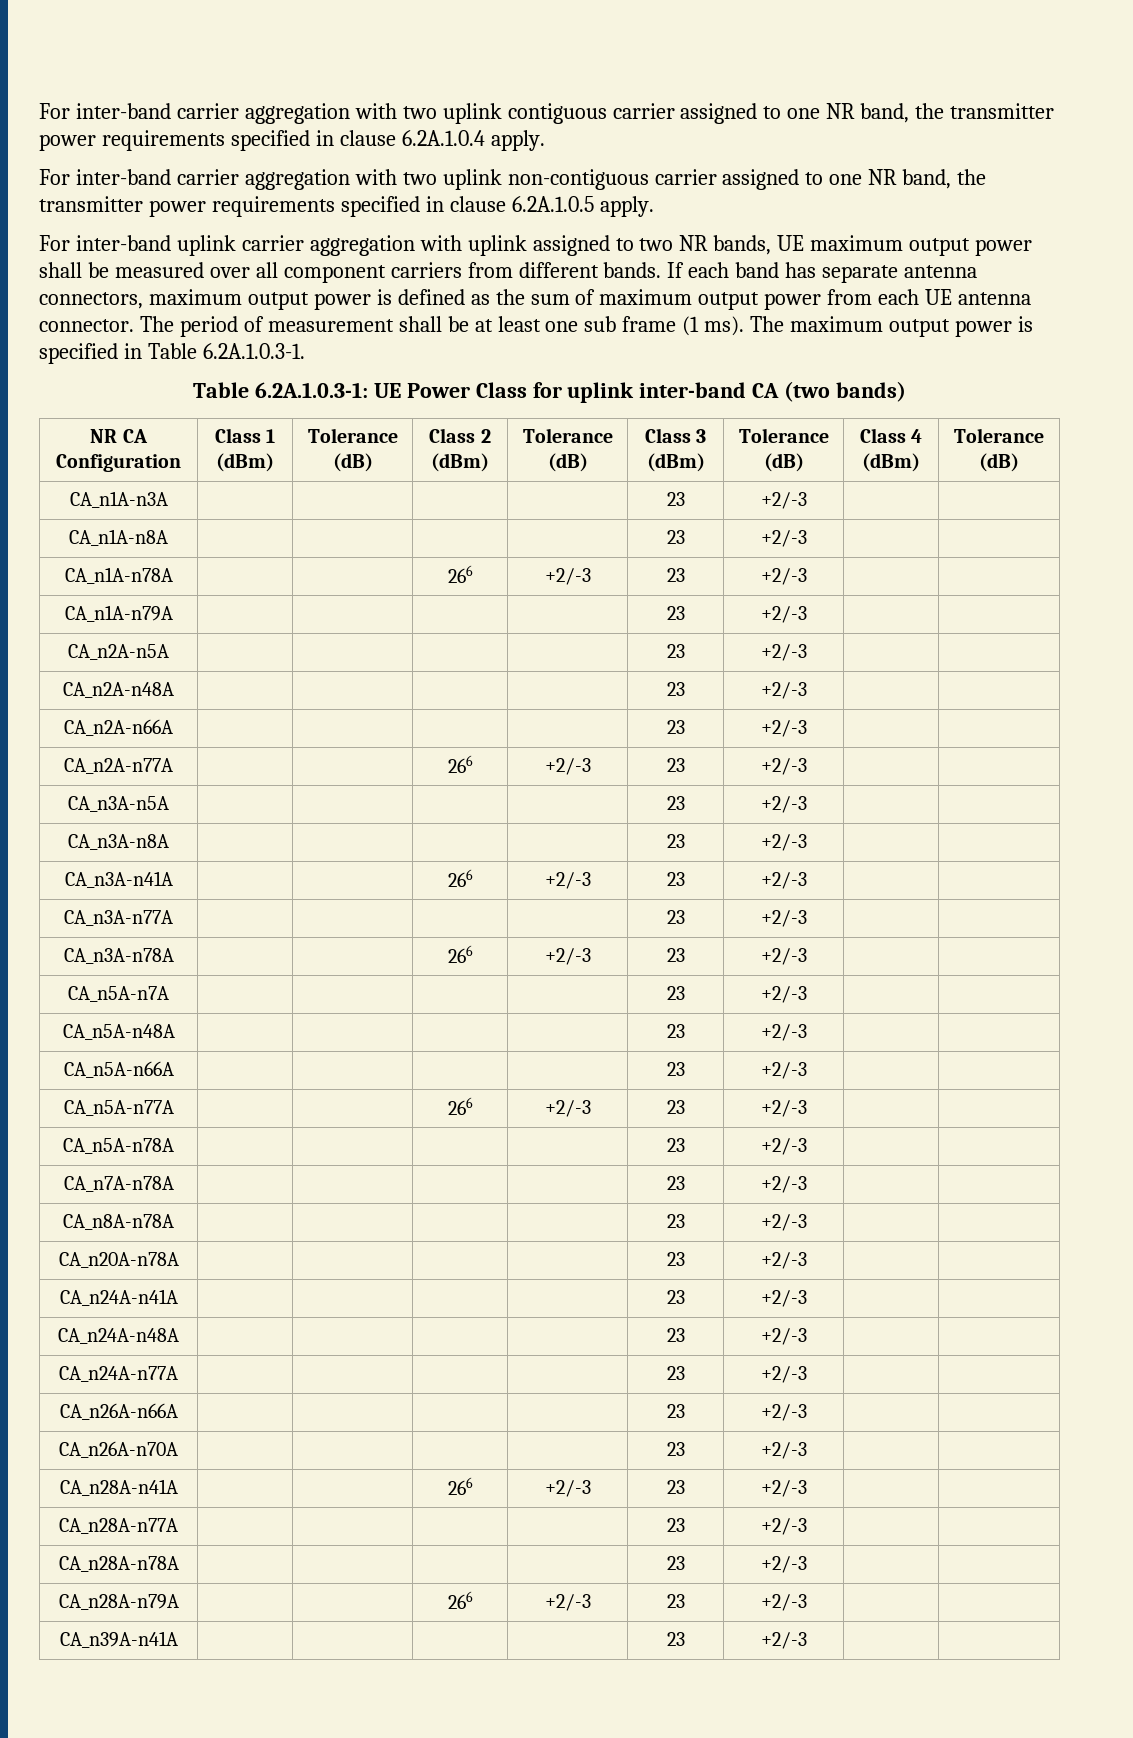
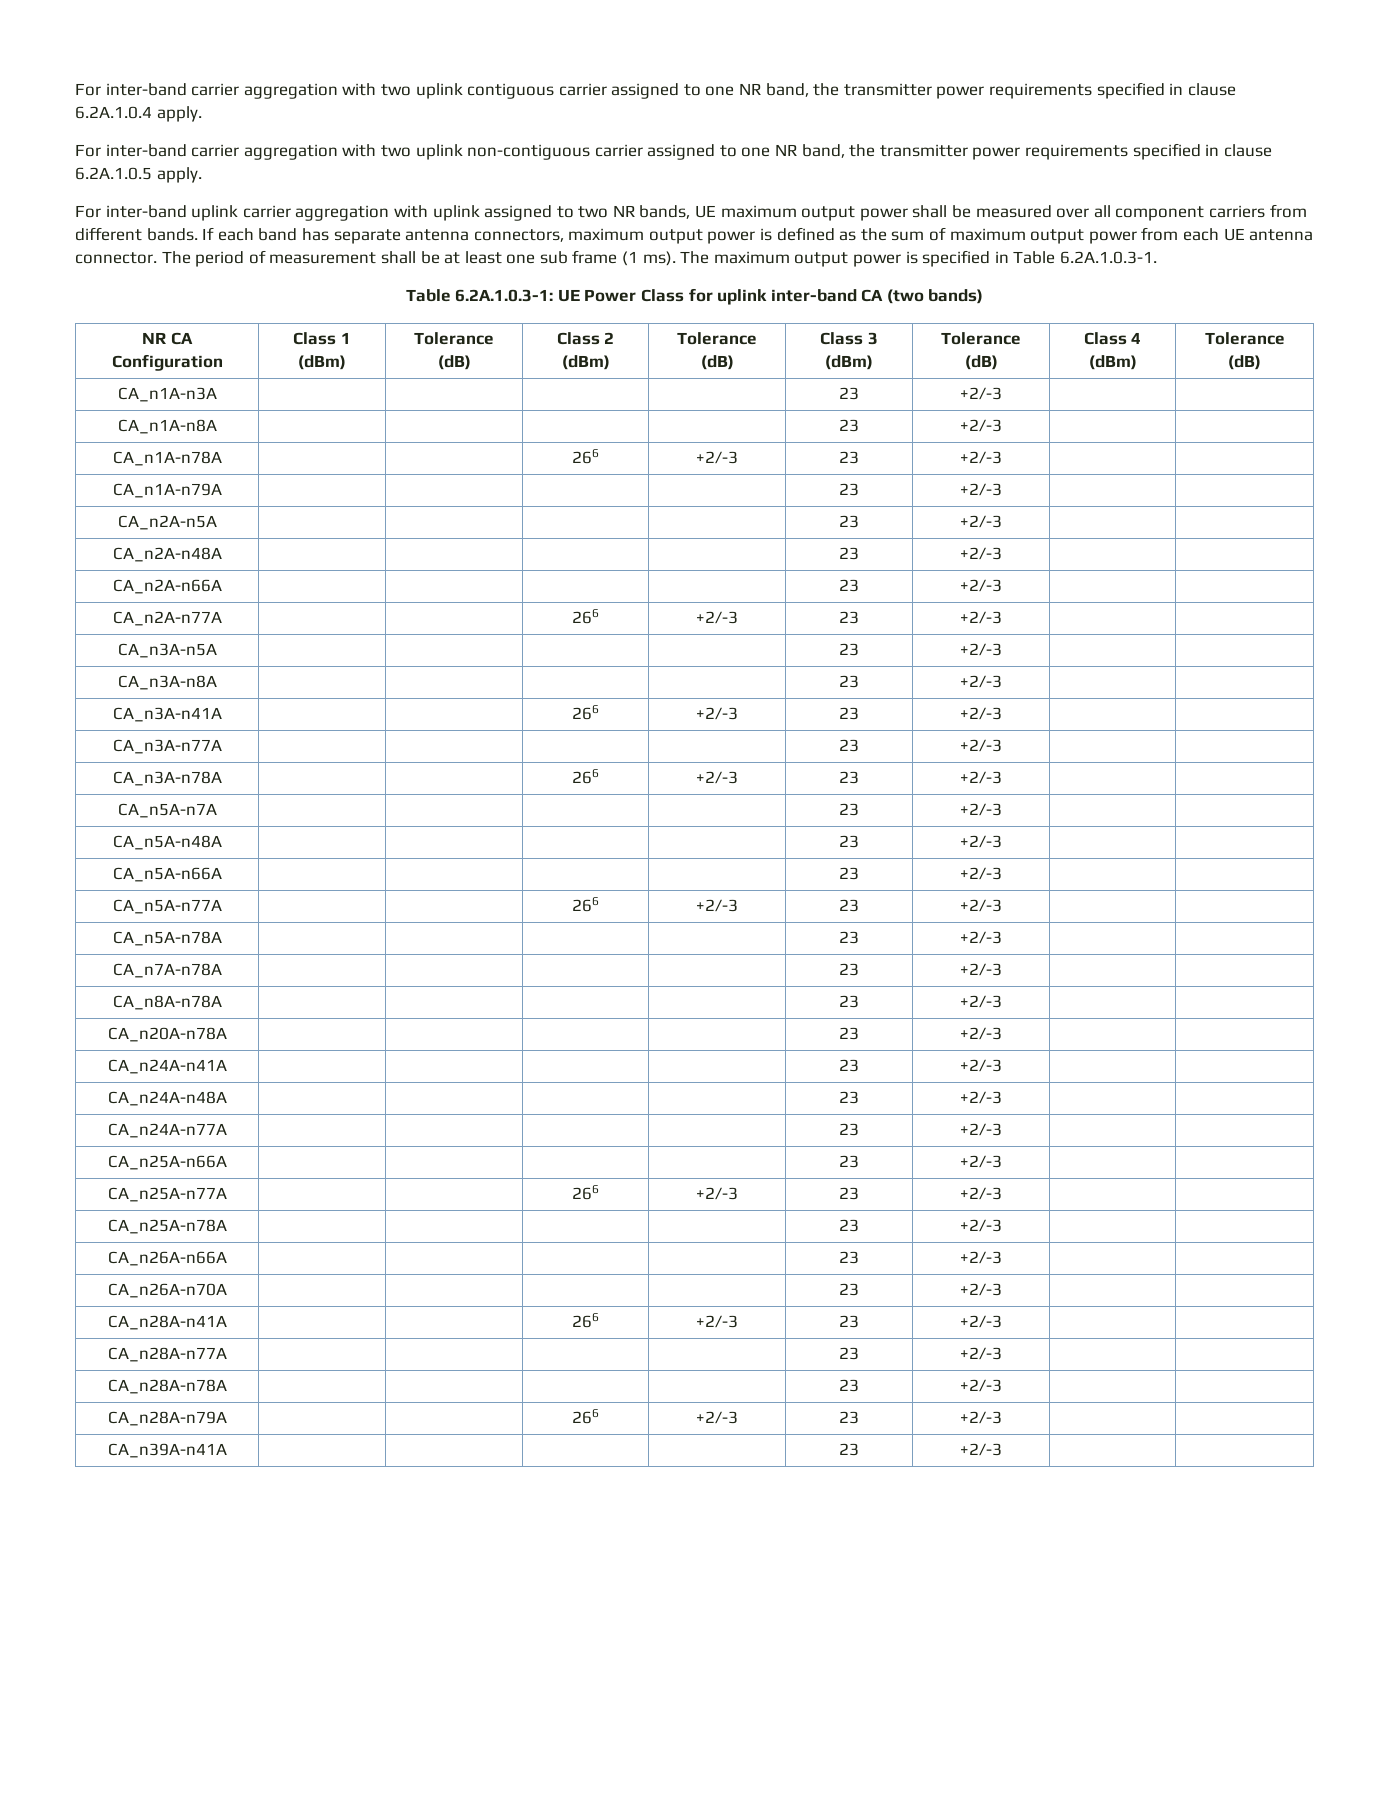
(807, 1374) none -> [107,1155,227,1170] [839,1155,859,1168] [960,1155,1002,1168] [107,1187,227,1202] [572,1185,599,1200] [696,1187,738,1200] [839,1187,859,1200] [960,1187,1002,1200] [107,1219,227,1234] [839,1219,859,1232] [960,1219,1002,1232] // CA_n25A-n66A | | | | | 23 | +2/-3 | | // CA_n25A-n77A | | | 266 | +2/-3 | 23 | +2/-3 | | // CA_n25A-n78A | | | | | 23 | +2/-3 | |

